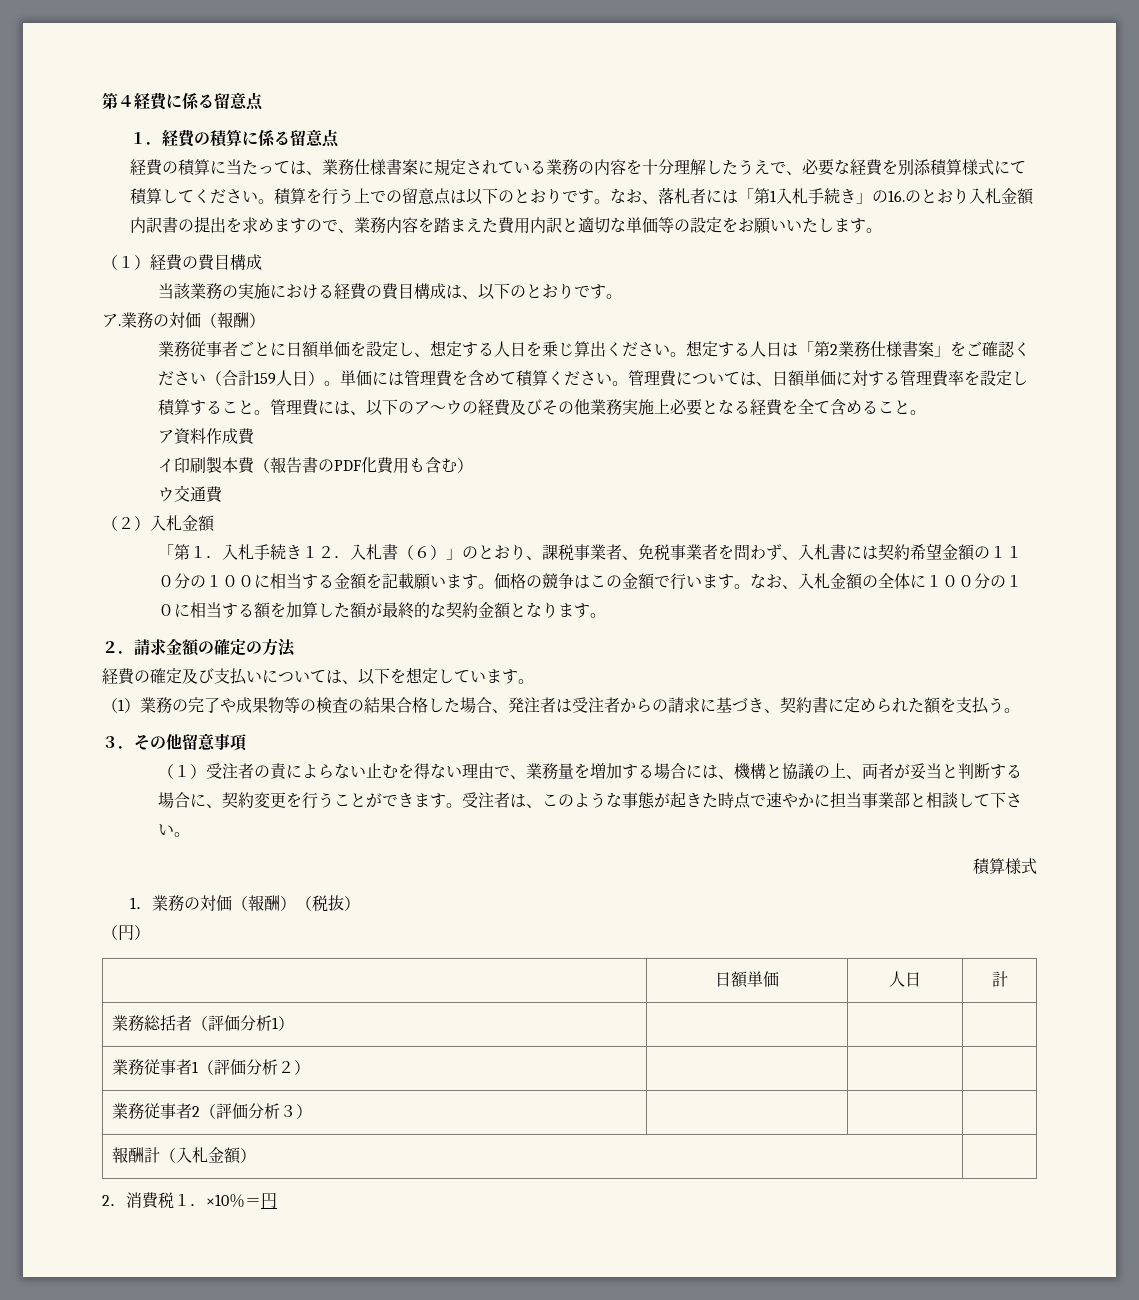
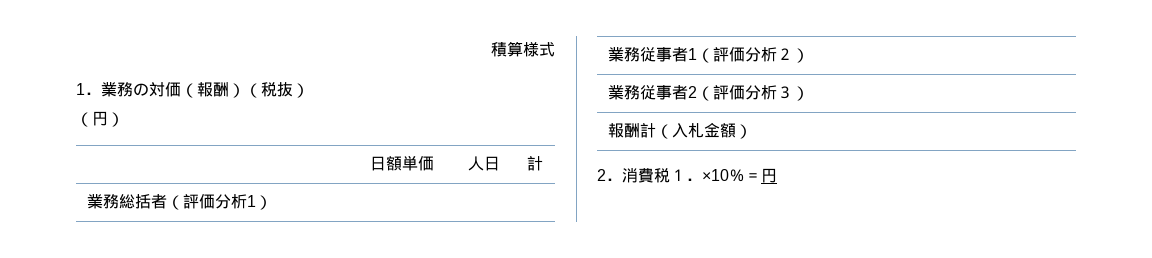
[102,92,263,110] [130,129,340,148] [130,159,1027,176] [130,187,1035,205] [130,216,883,234] [102,254,262,271] [158,283,623,300] [102,312,265,328] [158,340,1031,358] [158,370,1029,387] [158,399,927,416] [158,428,256,445] [158,456,474,474] [158,485,224,503] [102,515,215,532] [158,543,1023,561] [158,573,1023,590] [158,602,607,619] [102,638,296,657] [102,667,534,685] [102,697,1020,714] [102,733,247,751] [158,763,1023,780] [158,792,1023,809] [158,823,191,837] 第４経費に係る留意点 // １．経費の積算に係る留意点 // 経費の積算に当たっては、業務仕様書案に規定されている業務の内容を十分理解したうえで、必要な経費を別添積算様式にて積算してください。積算を行う上での留意点は以下のとおりです。なお、落札者には「第1入札手続き」の16.のとおり入札金額内訳書の提出を求めますので、業務内容を踏まえた費用内訳と適切な単価等の設定をお願いいたします。 // （１）経費の費目構成 // 当該業務の実施における経費の費目構成は、以下のとおりです。 // ア.業務の対価（報酬） // 業務従事者ごとに日額単価を設定し、想定する人日を乗じ算出ください。想定する人日は「第2業務仕様書案」をご確認ください（合計159人日）。単価には管理費を含めて積算ください。管理費については、日額単価に対する管理費率を設定し積算すること。管理費には、以下のア～ウの経費及びその他業務実施上必要となる経費を全て含めること。 // ア資料作成費 // イ印刷製本費（報告書のPDF化費用も含む） // ウ交通費 // （２）入札金額 // 「第１．入札手続き１２．入札書（６）」のとおり、課税事業者、免税事業者を問わず、入札書には契約希望金額の１１０分の１００に相当する金額を記載願います。価格の競争はこの金額で行います。なお、入札金額の全体に１００分の１０に相当する額を加算した額が最終的な契約金額となります。 // ２．請求金額の確定の方法 // 経費の確定及び支払いについては、以下を想定しています。 // （1）業務の完了や成果物等の検査の結果合格した場合、発注者は受注者からの請求に基づき、契約書に定められた額を支払う。 // ３．その他留意事項 // （１）受注者の責によらない止むを得ない理由で、業務量を増加する場合には、機構と協議の上、両者が妥当と判断する場合に、契約変更を行うことができます。受注者は、このような事態が起きた時点で速やかに担当事業部と相談して下さい。 // -> (491, 49) none

